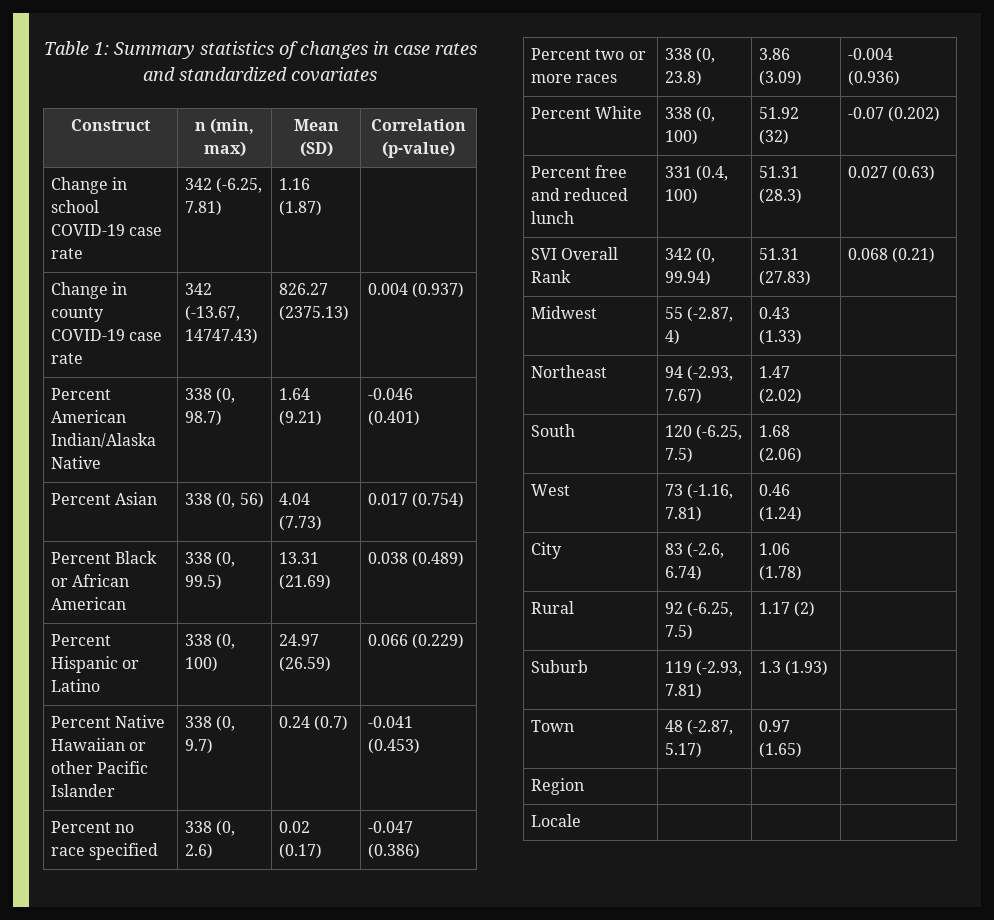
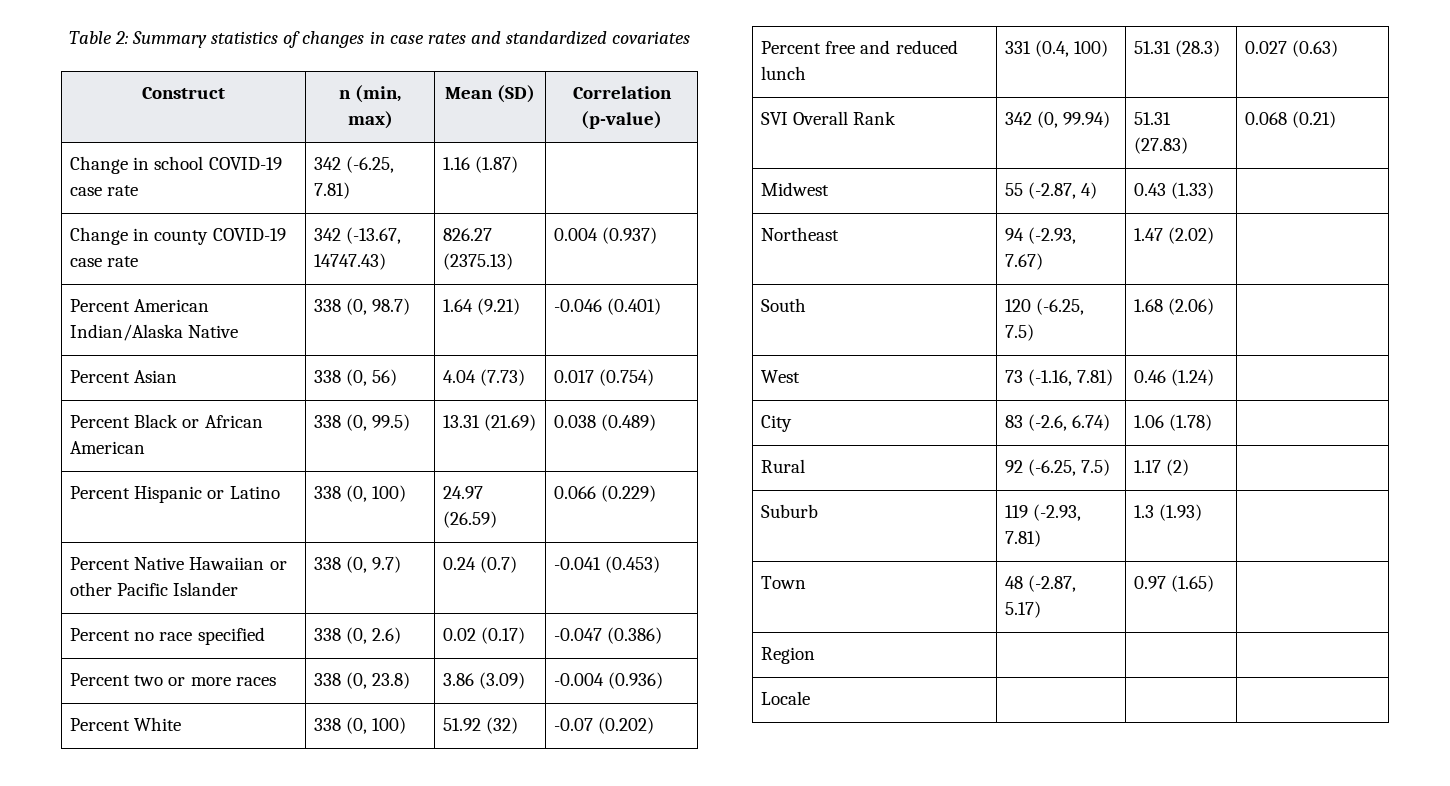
[93,42,109,55] 1: -> [114,31,128,44] 2:

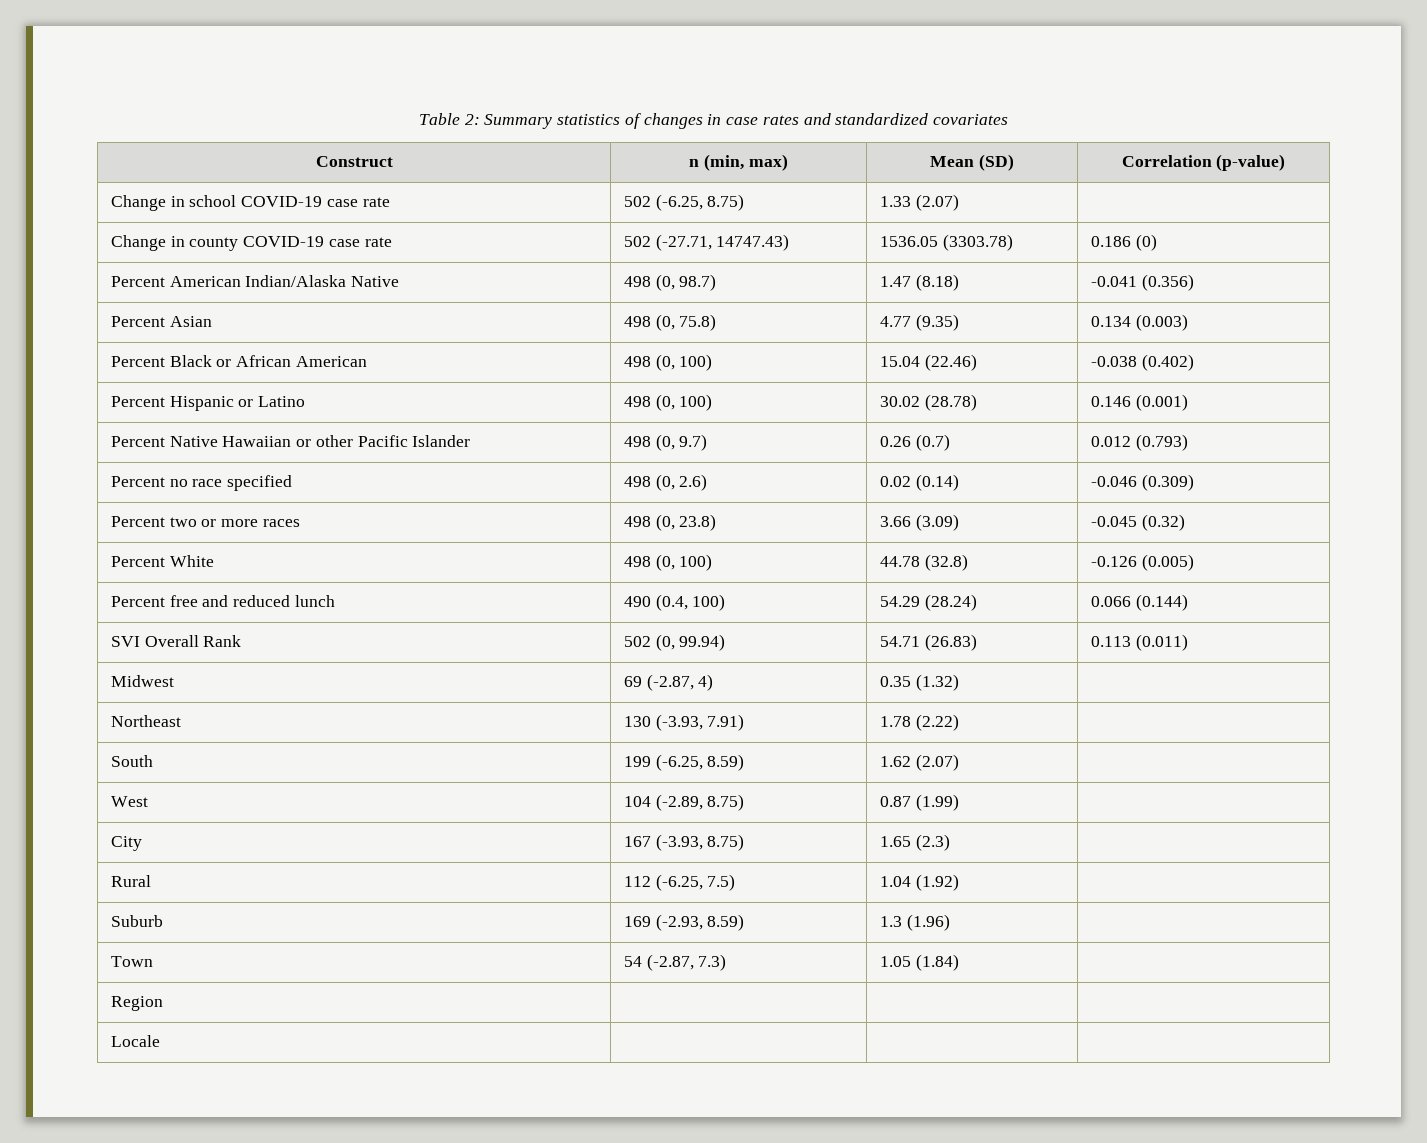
[314,156,395,173] [314,182,351,199] [443,156,519,173] 342 (-6.25, 7.81) | 1.16 (1.87) -> [623,194,745,211] [879,194,959,211] 502 (-6.25, 8.75) | 1.33 (2.07)
[314,227,402,244] 342 (-13.67, -> [623,234,712,251] 502 (-27.71,
[443,228,493,241] [443,253,514,270] [554,227,658,244] 826.27 (2375.13) | 0.004 (0.937) -> [879,234,1013,251] [1090,234,1157,251] 1536.05 (3303.78) | 0.186 (0)
[314,299,342,312] 338 -> [623,276,651,287] 498
[443,298,521,315] [554,298,662,315] [70,370,178,383] [314,369,398,386] [443,369,526,386] [554,369,655,386] 1.64 (9.21) | -0.046 (0.401) // Percent Asian | 338 (0, 56) | 4.04 (7.73) | 0.017 (0.754) -> [879,274,959,291] [1090,274,1194,291] [110,316,212,327] [623,314,717,331] [879,314,959,331] [1090,314,1188,331] 1.47 (8.18) | -0.041 (0.356) // Percent Asian | 498 (0, 75.8) | 4.77 (9.35) | 0.134 (0.003)
[314,414,411,431] [443,414,537,431] [554,414,657,431] 338 (0, 99.5) | 13.31 (21.69) | 0.038 (0.489) -> [623,354,713,371] [879,354,977,371] [1090,354,1194,371] 498 (0, 100) | 15.04 (22.46) | -0.038 (0.402)
[314,485,407,502] [443,486,484,499] [443,511,498,528] [554,485,657,502] 338 (0, 100) | 24.97 (26.59) | 0.066 (0.229) -> [623,394,713,411] [879,394,977,411] [1090,394,1188,411] 498 (0, 100) | 30.02 (28.78) | 0.146 (0.001)
[314,557,342,570] 338 -> [623,436,651,447] 498
[443,557,477,570] 0.24 -> [879,436,911,447] 0.26
[554,556,661,573] -0.041 (0.453) -> [1090,434,1188,451] 0.012 (0.793)
[314,628,342,641] 338 -> [623,476,651,487] 498
[481,627,526,644] [554,627,663,644] (0.17) | -0.047 (0.386) -> [915,474,959,491] [1090,474,1194,491] (0.14) | -0.046 (0.309)
[314,673,342,686] 338 -> [623,516,651,527] 498
[443,673,475,686] 3.86 -> [879,516,911,527] 3.66
[554,672,664,689] -0.004 (0.936) -> [1090,514,1185,531] -0.045 (0.32)
[314,717,407,734] [443,717,519,734] [554,717,655,734] 338 (0, 100) | 51.92 (32) | -0.07 (0.202) -> [623,554,713,571] [879,554,968,571] [1090,554,1194,571] 498 (0, 100) | 44.78 (32.8) | -0.126 (0.005)
[1005,41,1032,54] 331 -> [623,596,651,607] 490
[1134,40,1221,57] [1245,40,1339,57] 51.31 (28.3) | 0.027 (0.63) -> [879,594,977,611] [1090,594,1188,611] 54.29 (28.24) | 0.066 (0.144)
[1005,112,1033,125] 342 -> [623,636,651,647] 502
[1134,112,1172,125] [1134,137,1189,154] [1245,111,1337,128] 51.31 (27.83) | 0.068 (0.21) -> [879,634,977,651] [1090,634,1188,651] 54.71 (26.83) | 0.113 (0.011)
[1005,183,1024,196] 55 -> [623,676,642,687] 69
[1134,182,1215,199] 0.43 (1.33) -> [879,674,959,691] 0.35 (1.32)
[1005,227,1077,244] [1005,253,1044,270] [1134,227,1215,244] [761,298,807,312] [1005,298,1085,315] [1005,324,1035,341] [1134,298,1215,315] [761,370,801,383] [1005,369,1114,386] [1134,369,1215,386] [761,415,793,432] [1005,414,1111,431] [1134,414,1213,431] 94 (-2.93, 7.67) | 1.47 (2.02) | // South | 120 (-6.25, 7.5) | 1.68 (2.06) | // West | 73 (-1.16, 7.81) | 0.46 (1.24) | // City | 83 (-2.6, 6.74) | 1.06 (1.78) -> [623,714,745,731] [879,714,959,731] [110,755,153,767] [623,754,745,771] [879,754,959,771] [110,796,148,807] [623,794,745,811] [879,794,959,811] [110,836,142,851] [623,834,745,851] [879,834,950,851] 130 (-3.93, 7.91) | 1.78 (2.22) | // South | 199 (-6.25, 8.59) | 1.62 (2.07) | // West | 104 (-2.89, 8.75) | 0.87 (1.99) | // City | 167 (-3.93, 8.75) | 1.65 (2.3)
[1005,459,1111,476] [1134,459,1190,476] 92 (-6.25, 7.5) | 1.17 (2) -> [623,874,736,891] [879,874,959,891] 112 (-6.25, 7.5) | 1.04 (1.92)
[1005,504,1082,521] [1005,530,1042,547] 119 (-2.93, 7.81) -> [623,914,745,931] 169 (-2.93, 8.59)
[1159,504,1203,521] (1.93) -> [906,914,950,931] (1.96)
[1005,575,1077,592] [1005,601,1042,618] [1134,575,1215,592] 48 (-2.87, 5.17) | 0.97 (1.65) -> [623,954,727,971] [879,954,959,971] 54 (-2.87, 7.3) | 1.05 (1.84)

